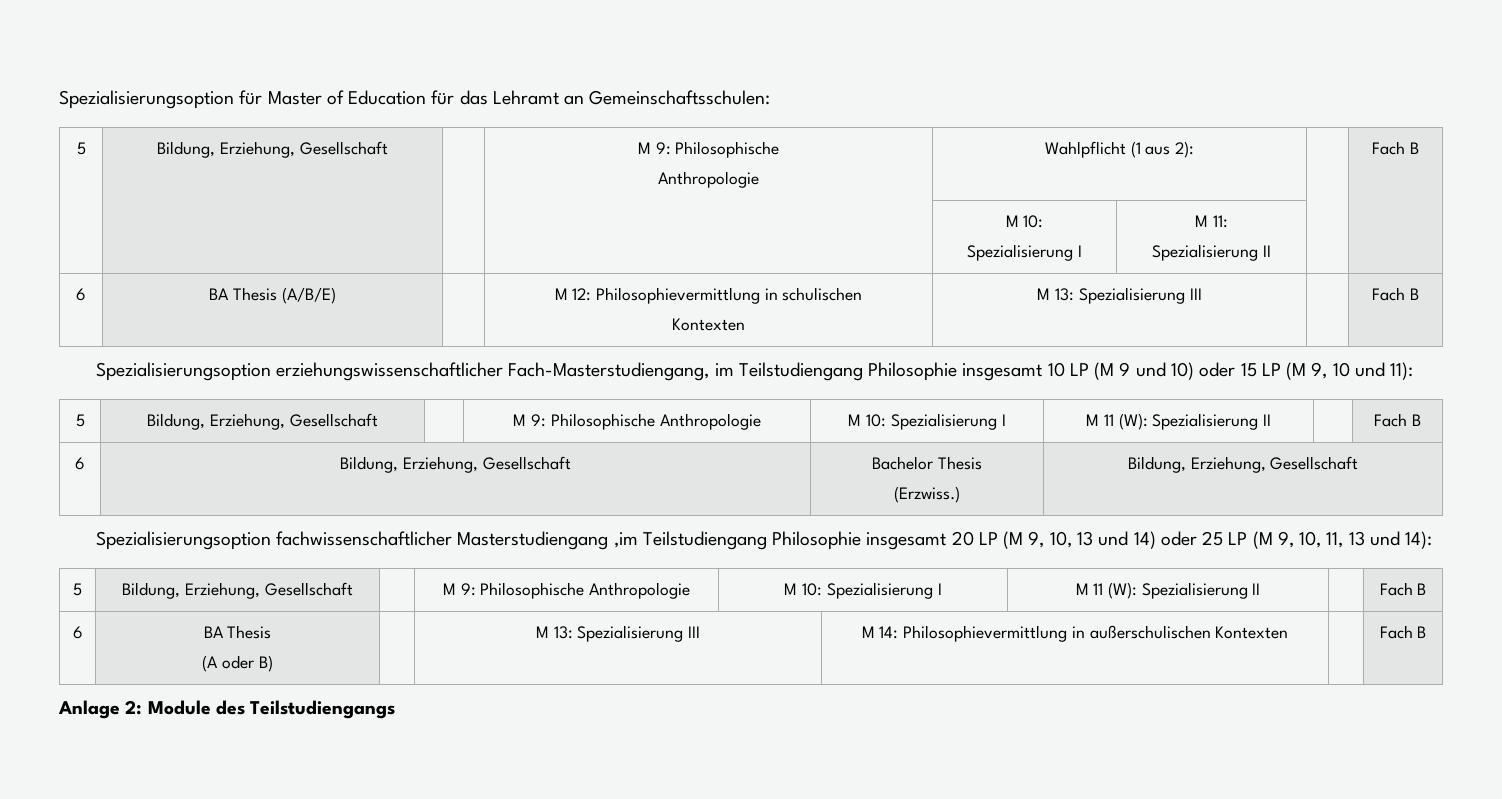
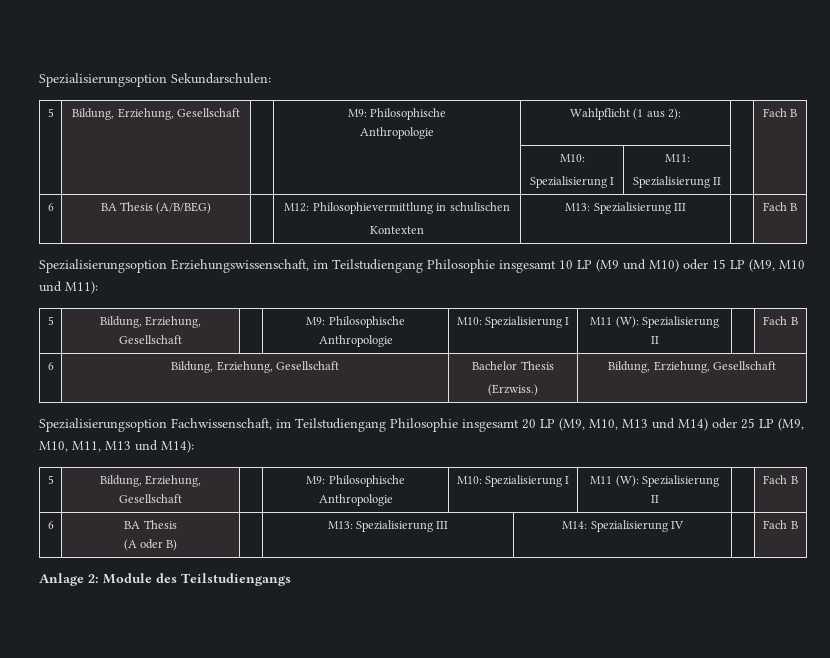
[59,90,771,109] [76,142,86,155] [157,141,388,158] [637,142,671,155] Spezialisierungsoption für Master of Education für das Lehramt an Gemeinschaftsschulen: // 5 | Bildung, Erziehung, Gesellschaft | | M 9: -> [39,73,271,87] [47,108,54,117] [72,108,240,120] [347,109,367,117] Spezialisierungsoption Sekundarschulen: // 5 | Bildung, Erziehung, Gesellschaft | | M9:
[1005,215,1044,228] [967,244,1082,261] [1195,215,1228,228] M 10: // Spezialisierung I | M 11: -> [559,154,585,162] [529,176,615,188] [664,154,690,162] M10: // Spezialisierung I | M11:
[281,287,336,304] [554,288,592,301] (A/B/E) | | M 12: -> [156,202,212,214] [284,203,310,212] (A/B/BEG) | | M12:
[1037,288,1075,301] M 13: -> [565,203,591,211] M13:
[276,362,710,381] erziehungswissenschaftlicher Fach-Masterstudiengang, -> [171,259,309,273] Erziehungswissenschaft,
[1094,362,1414,380] [75,414,85,427] [147,413,378,430] [513,413,761,430] [848,413,1006,430] [1086,414,1114,426] (M 9 und 10) oder 15 LP (M 9, 10 und 11): // 5 | Bildung, Erziehung, Gesellschaft | | M 9: Philosophische Anthropologie | M 10: Spezialisierung I | M 11 -> [596,259,805,272] [39,281,98,294] [47,316,54,325] [99,316,202,328] [119,335,182,344] [306,316,405,328] [318,335,393,347] [456,316,570,328] [590,317,613,325] (M9 und M10) oder 15 LP (M9, M10 und M11): // 5 | Bildung, Erziehung, Gesellschaft | | M9: Philosophische Anthropologie | M10: Spezialisierung I | M11
[276,531,638,550] fachwissenschaftlicher Masterstudiengang ,im -> [171,418,291,430] Fachwissenschaft, im
[1003,531,1433,549] [73,583,82,596] [122,582,353,599] [442,582,691,599] [784,582,942,599] [1075,583,1104,595] (M 9, 10, 13 und 14) oder 25 LP (M 9, 10, 11, 13 und 14): // 5 | Bildung, Erziehung, Gesellschaft | | M 9: Philosophische Anthropologie | M 10: Spezialisierung I | M 11 -> [559,418,804,431] [39,440,194,453] [47,475,54,484] [99,475,202,487] [119,494,182,503] [306,475,405,487] [318,494,393,506] [456,475,570,487] [590,476,613,484] (M9, M10, M13 und M14) oder 25 LP (M9, M10, M11, M13 und M14): // 5 | Bildung, Erziehung, Gesellschaft | | M9: Philosophische Anthropologie | M10: Spezialisierung I | M11
[535,625,701,642] [861,625,1289,642] M 13: Spezialisierung III | M 14: Philosophievermittlung in außerschulischen Kontexten -> [327,520,449,532] [562,520,684,532] M13: Spezialisierung III | M14: Spezialisierung IV

